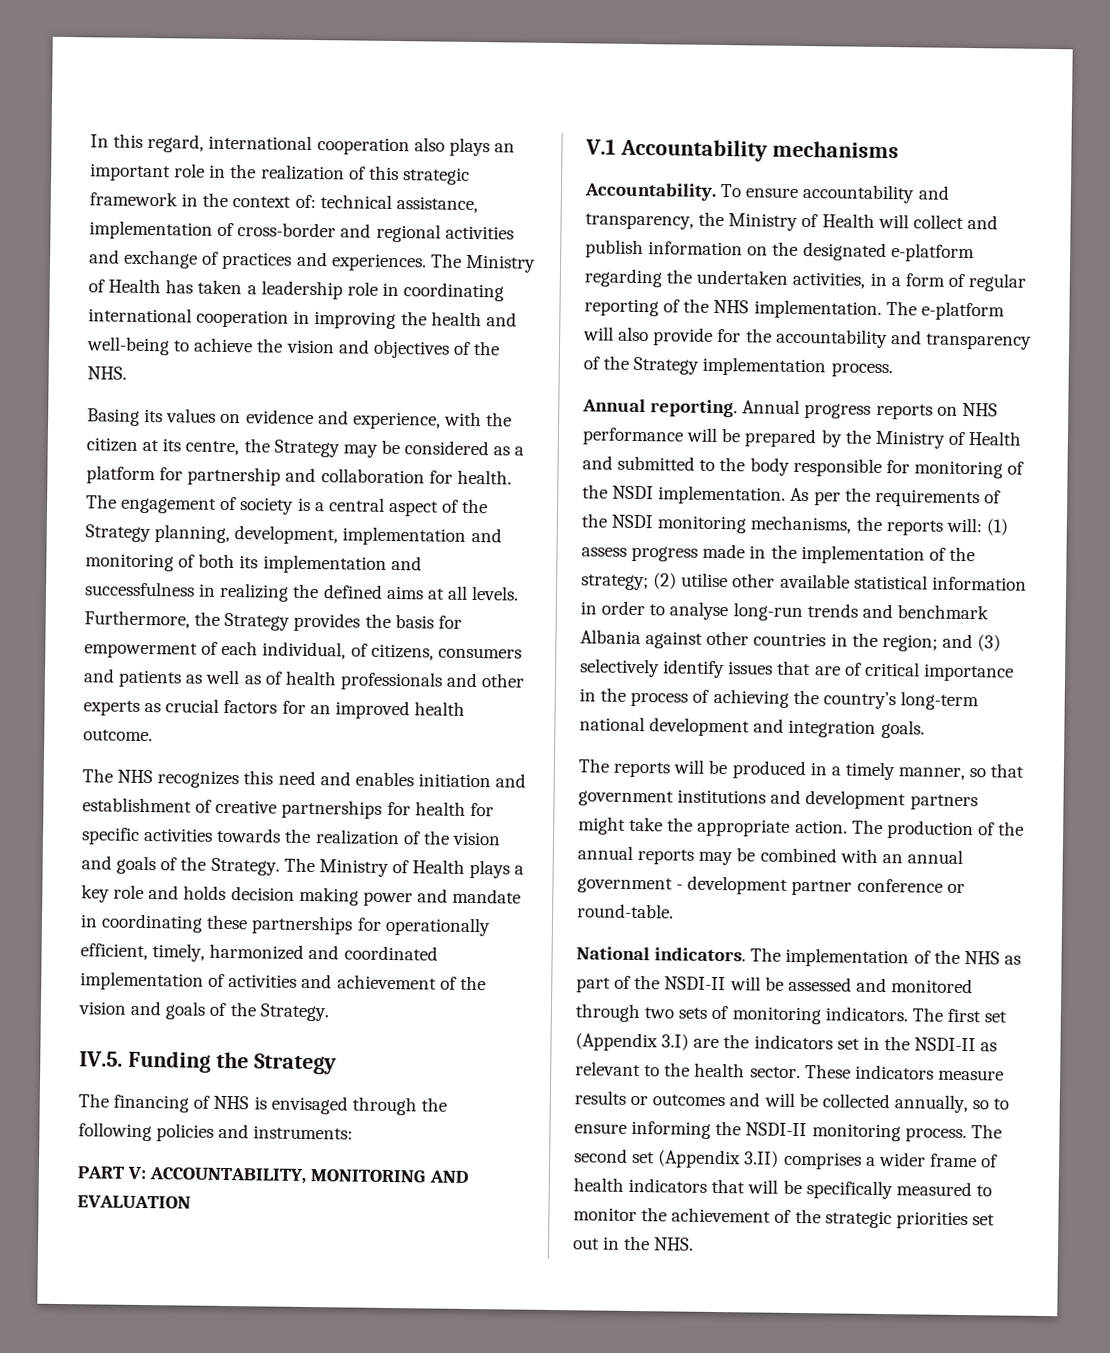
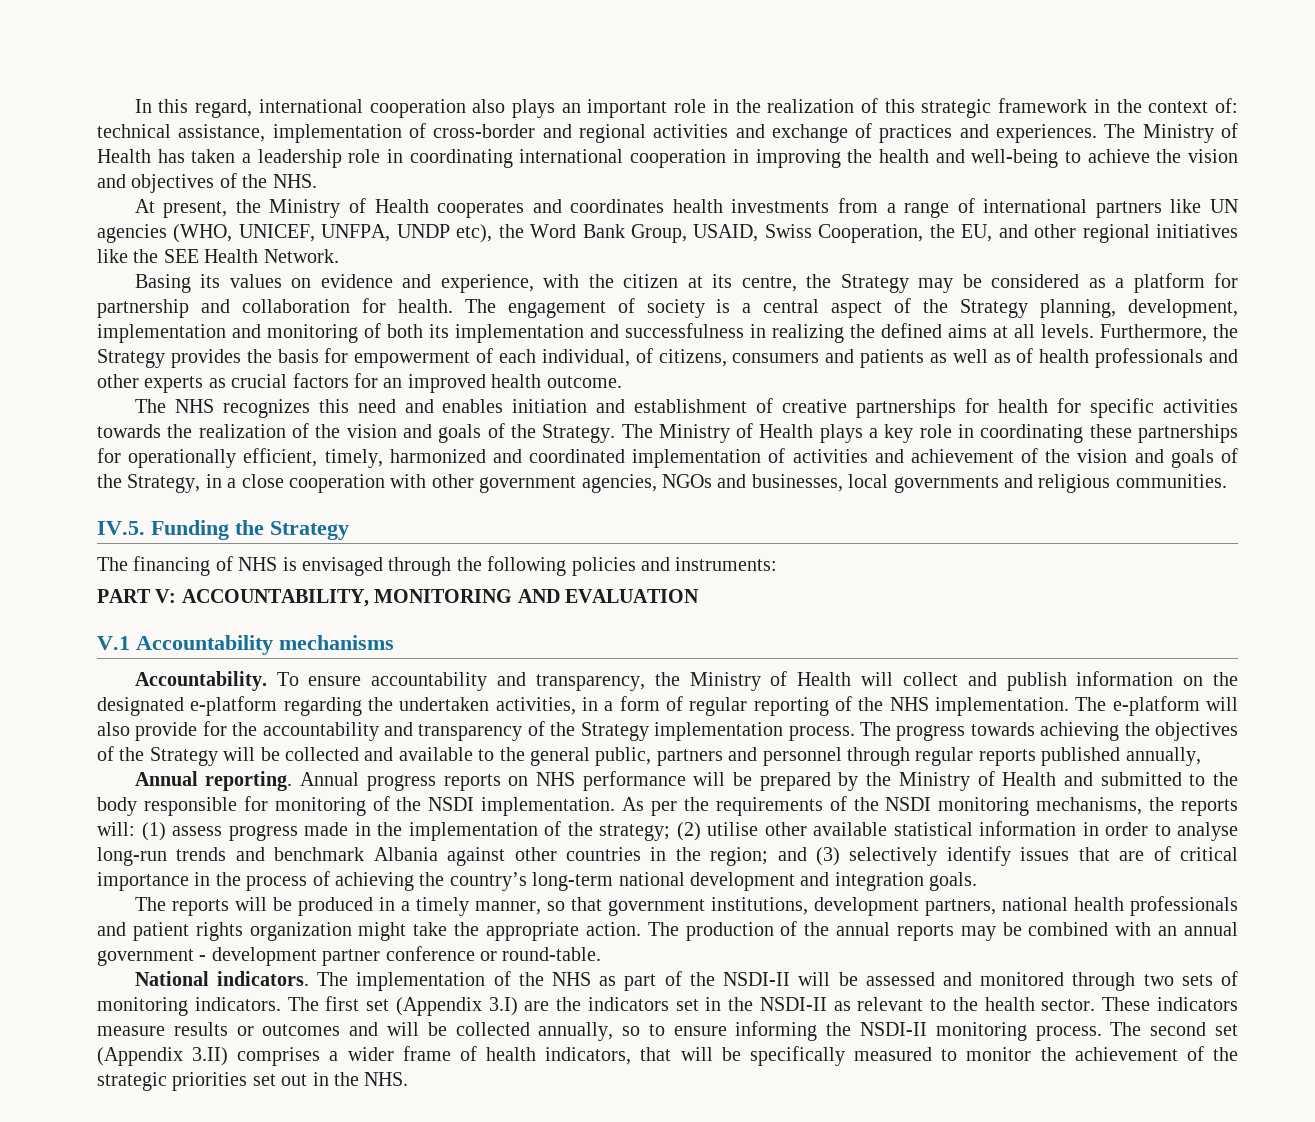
(127, 373) none -> [134,198,1238,218] [97,224,1238,243] [97,249,339,263] // At present, the Ministry of Health cooperates and coordinates health investments from a range of international partners like UN agencies (WHO, UNICEF, UNFPA, UNDP etc), the Word Bank Group, USAID, Swiss Cooperation, the EU, and other regional initiatives like the SEE Health Network.
[148,885,522,907] and holds decision making power and mandate -> (952, 431) none
[259,1003,329,1022] Strategy. -> [127,474,1227,493] Strategy, in a close cooperation with other government agencies, NGOs and businesses, local governments and religious communities.
(893, 370) none -> [859,722,1238,741] [97,746,1201,766] The progress towards achieving the objectives of the Strategy will be collected and available to the general public, partners and personnel through regular reports published annually,
[677,789,978,811] institutions and development partners -> [710,896,1238,916] [97,922,352,941] institutions, development partners, national health professionals and patient rights organization
[628,1177,708,1193] indicators -> [545,1047,632,1065] indicators,

